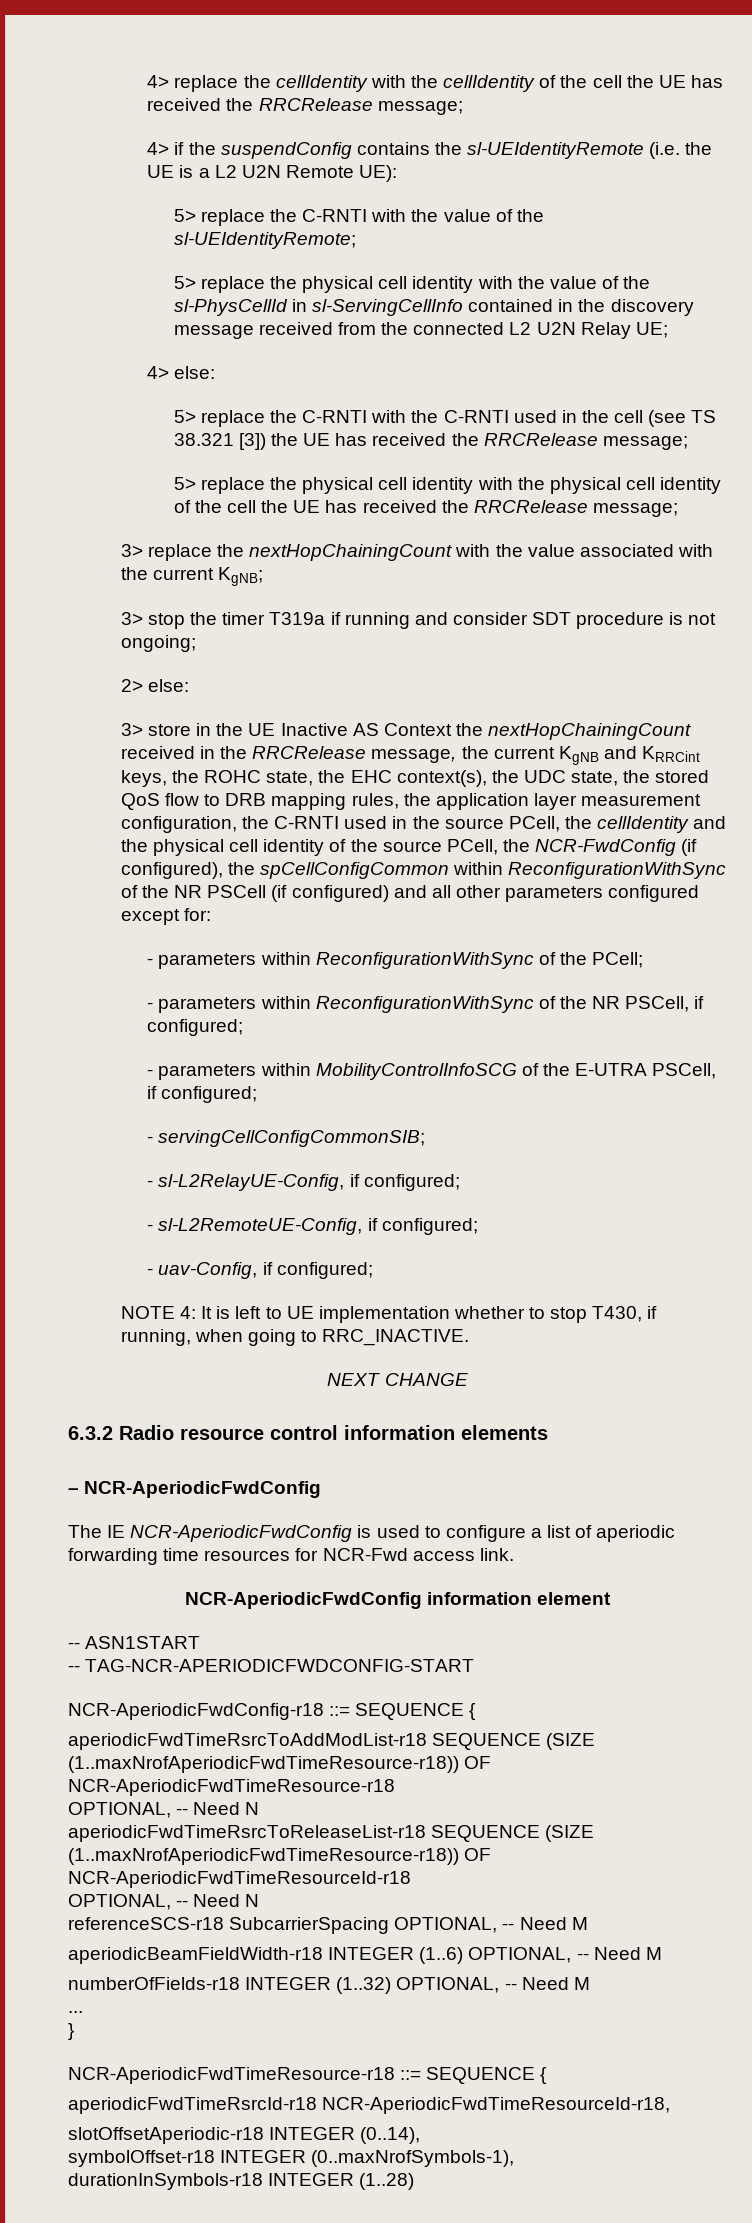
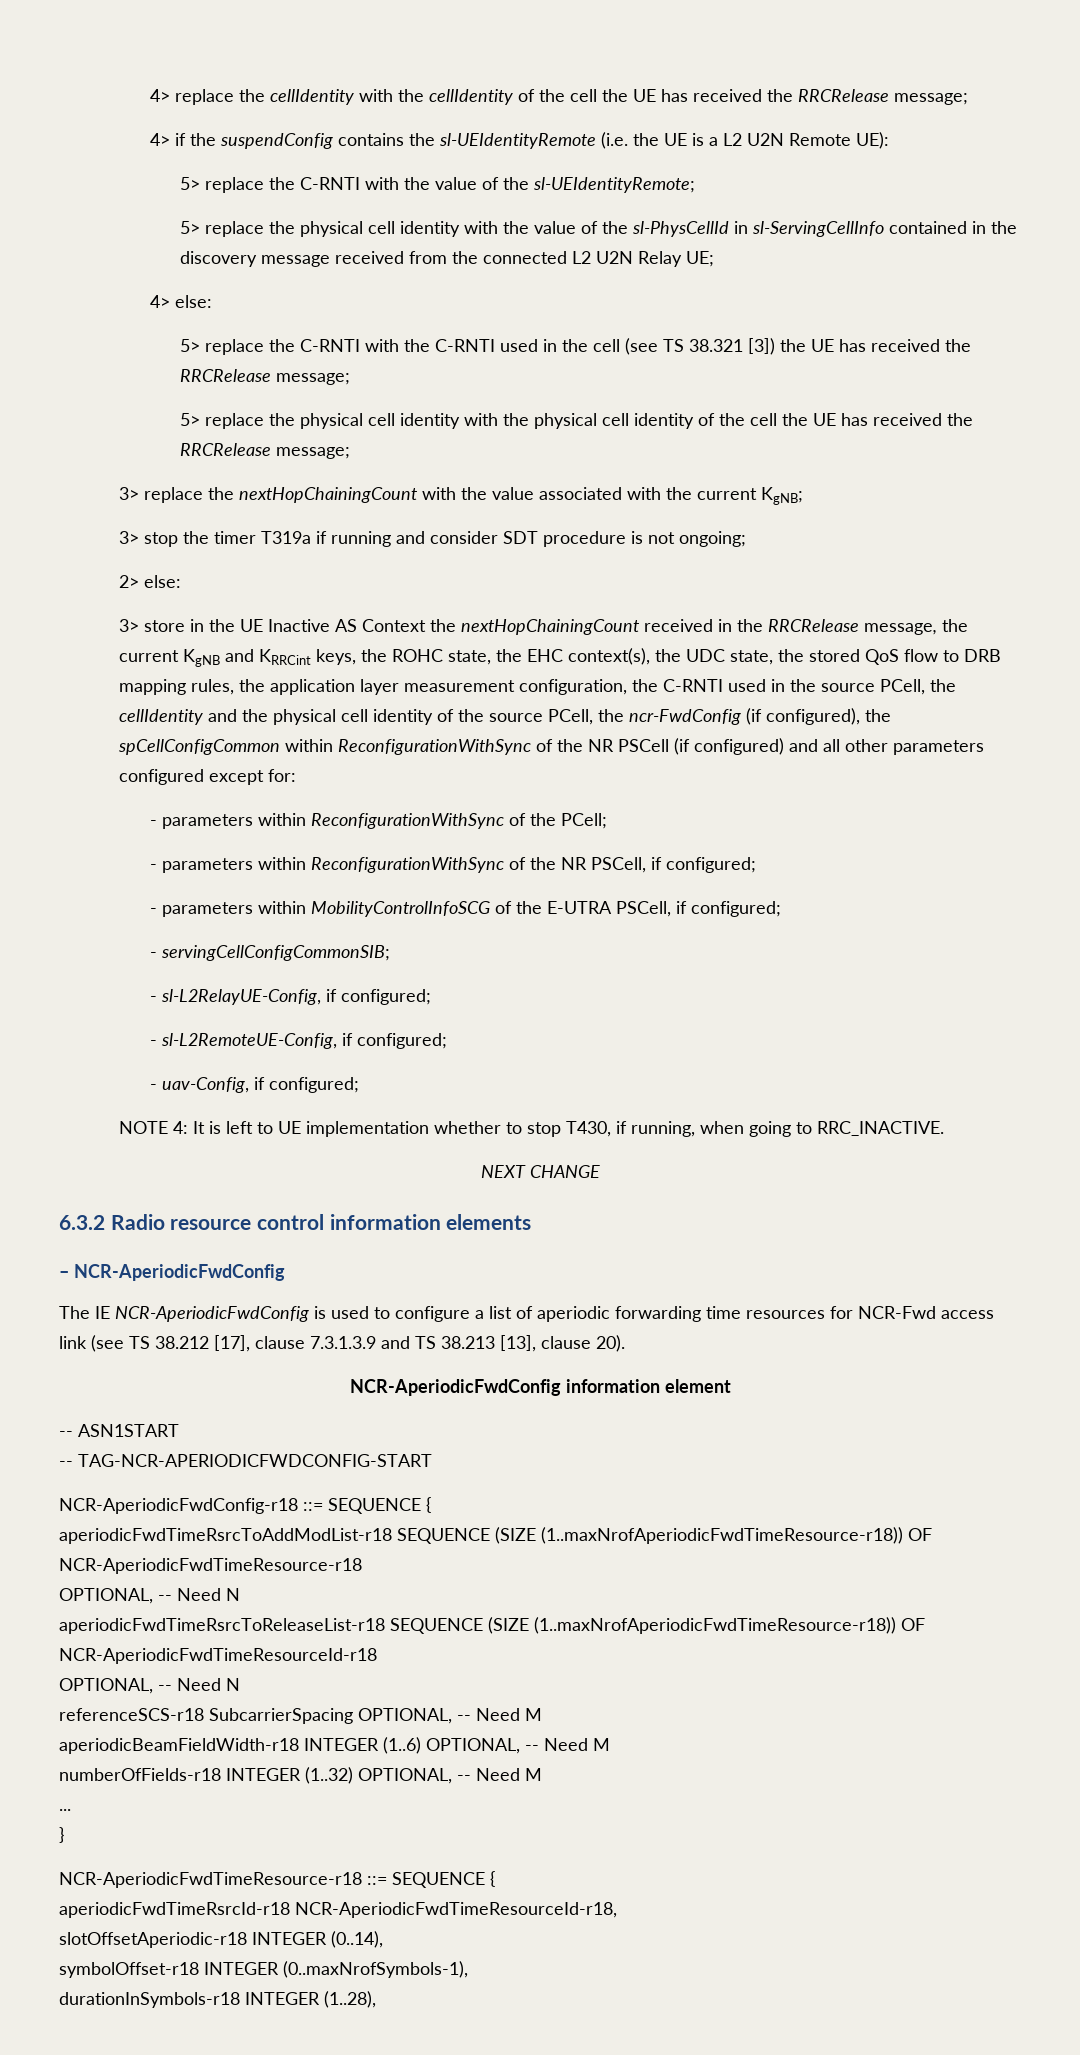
[535,839,677,856] NCR-FwdConfig -> [629,709,742,725] ncr-FwdConfig
[479,1548,514,1561] link. -> [59,1335,625,1352] link (see TS 38.212 [17], clause 7.3.1.3.9 and TS 38.213 [13], clause 20).
[359,2173,415,2190] (1..28) -> [324,1991,376,2008] (1..28),

